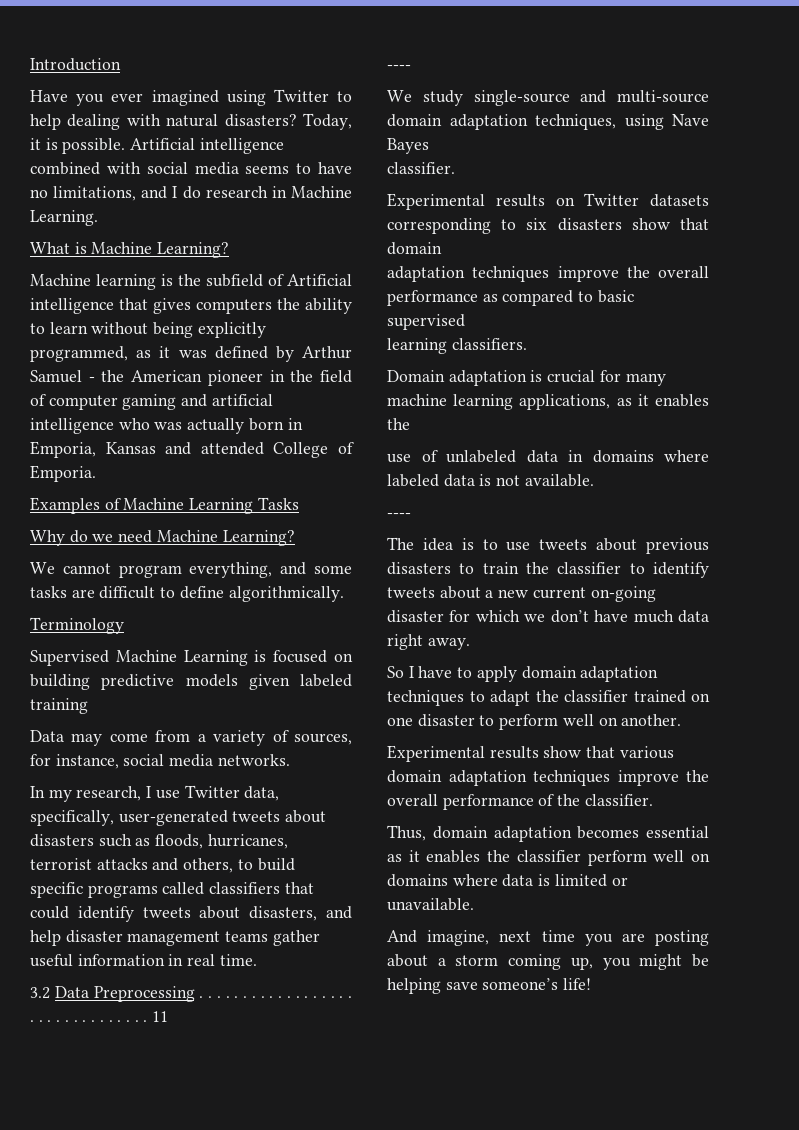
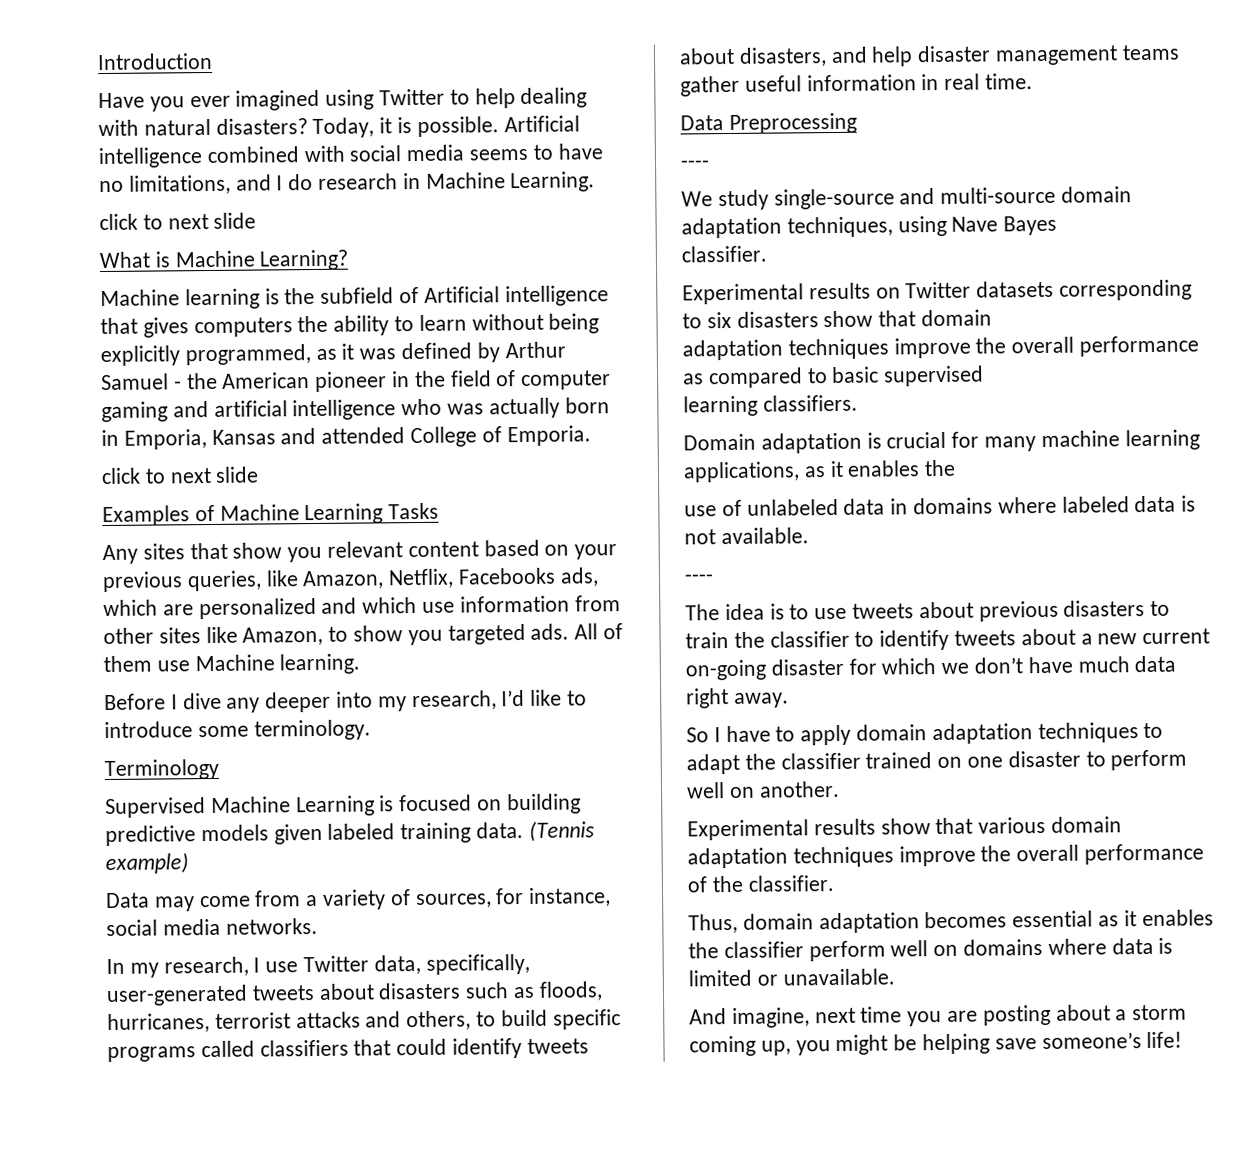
(98, 218) none -> [99,212,257,231] // click to next slide
(96, 473) none -> [101,466,260,485] // click to next slide
[30,530,295,546] [30,562,353,578] [30,586,344,602] Why do we need Machine Learning? // We cannot program everything, and some tasks are difficult to define algorithmically. -> [102,539,618,565] [102,567,599,593] [103,595,621,620] [103,623,624,646] [103,653,361,675] [104,689,588,713] [104,719,371,741] Any sites that show you relevant content based on your previous queries, like Amazon, Netflix, Facebooks ads, which are personalized and which use information from other sites like Amazon, to show you targeted ads. All of them use Machine learning. // Before I dive any deeper into my research, I’d like to introduce some terminology.
(88, 706) none -> [476,820,595,842] [105,852,189,875] data. (Tennis example)
[30,987,50,999] 3.2 -> (1034, 81) none
[199,996,352,998] [30,1011,169,1022] . . . . . . . . . . . . . . . . . . . . . . . . . . . . . . . . 11 -> (857, 123) none

